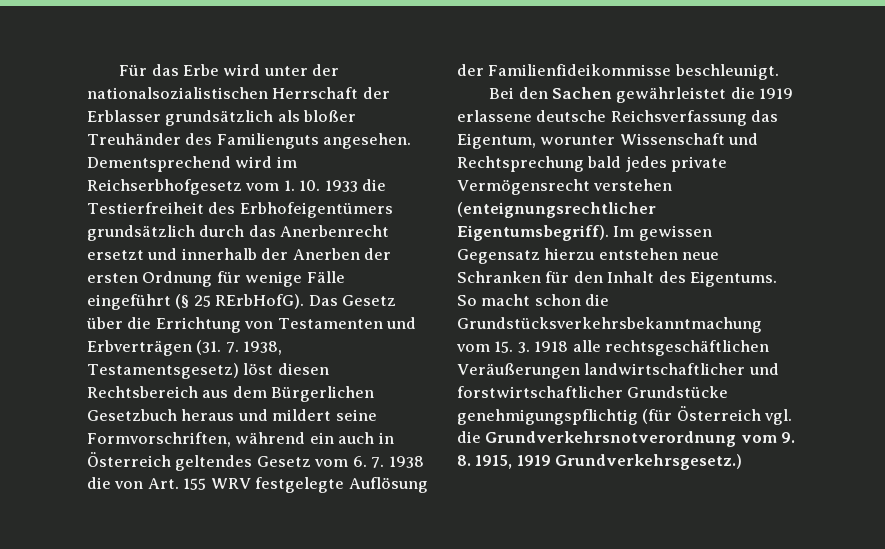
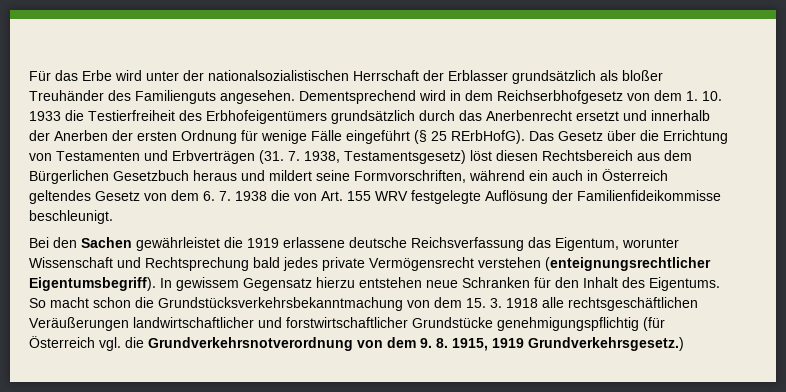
[276,156,297,168] [87,179,280,195] im Reichserbhofgesetz vom -> [450,90,682,104] in dem Reichserbhofgesetz von dem
[314,459,349,467] vom -> [144,190,199,201] von dem
[613,225,712,241] Im gewissen -> [160,277,239,291] In gewissem
[456,344,490,352] vom -> [407,297,462,308] von dem
[740,435,777,443] vom -> [357,337,416,348] von dem

